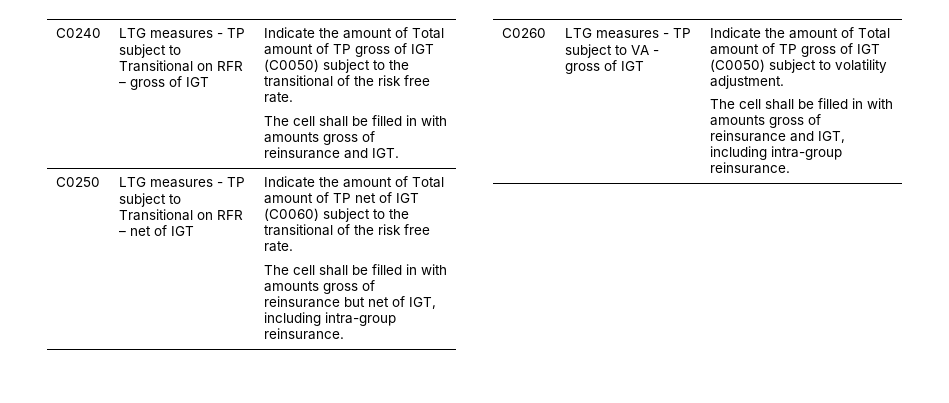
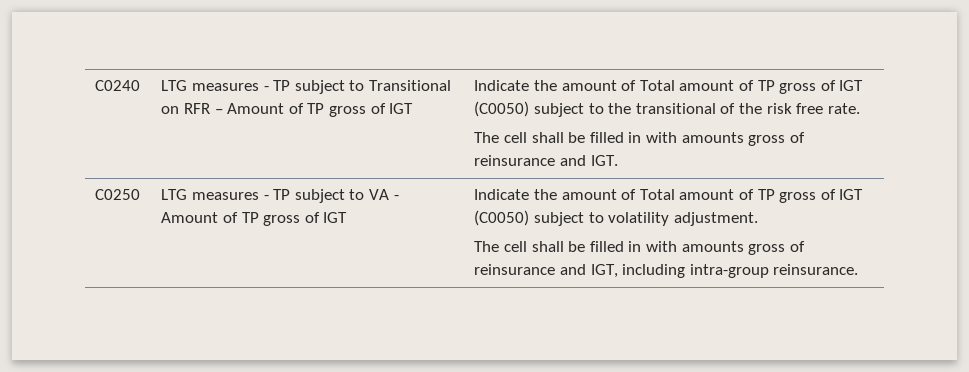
(126, 84) none -> [227,103,325,114] Amount of TP
[118,209,243,221] [118,225,194,236] [263,176,444,188] [263,192,419,204] [263,208,409,222] [263,224,430,236] [263,241,293,252] [263,264,447,276] [263,280,375,294] [263,296,436,309] [263,312,396,326] [263,328,344,340] [501,28,546,38] [564,28,691,39] [564,44,659,58] Transitional on RFR – net of IGT | Indicate the amount of Total amount of TP net of IGT (C0060) subject to the transitional of the risk free rate. // The cell shall be filled in with amounts gross of reinsurance but net of IGT, including intra-group reinsurance. // C0260 | LTG measures - TP subject to VA - -> [369,189,399,200] [161,212,259,223] VA - Amount of TP

